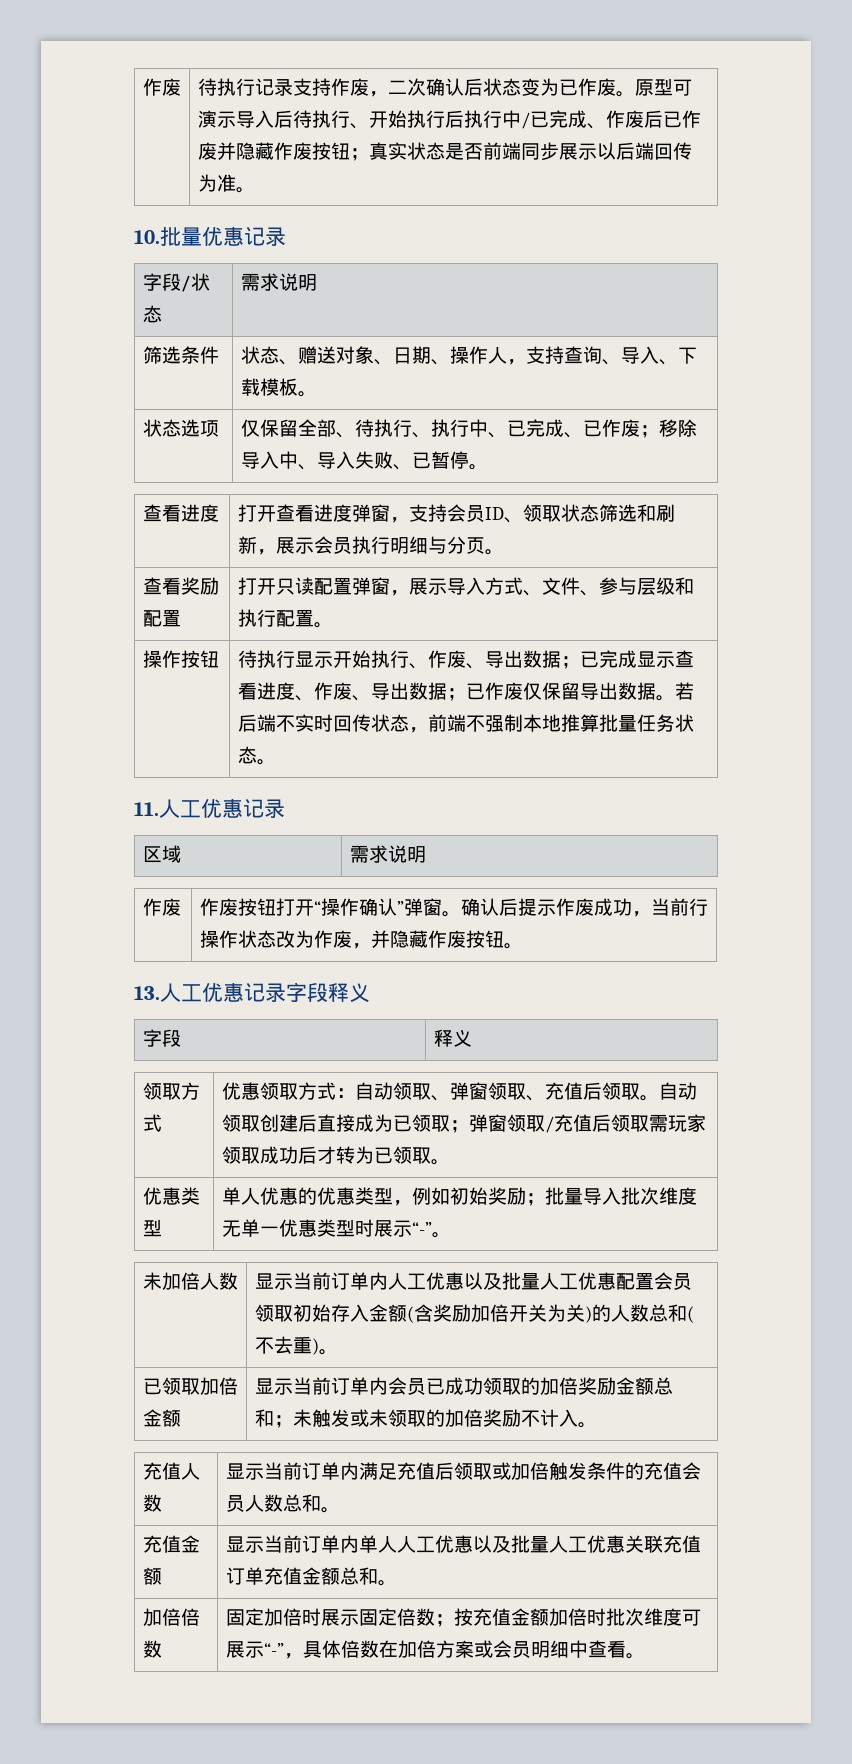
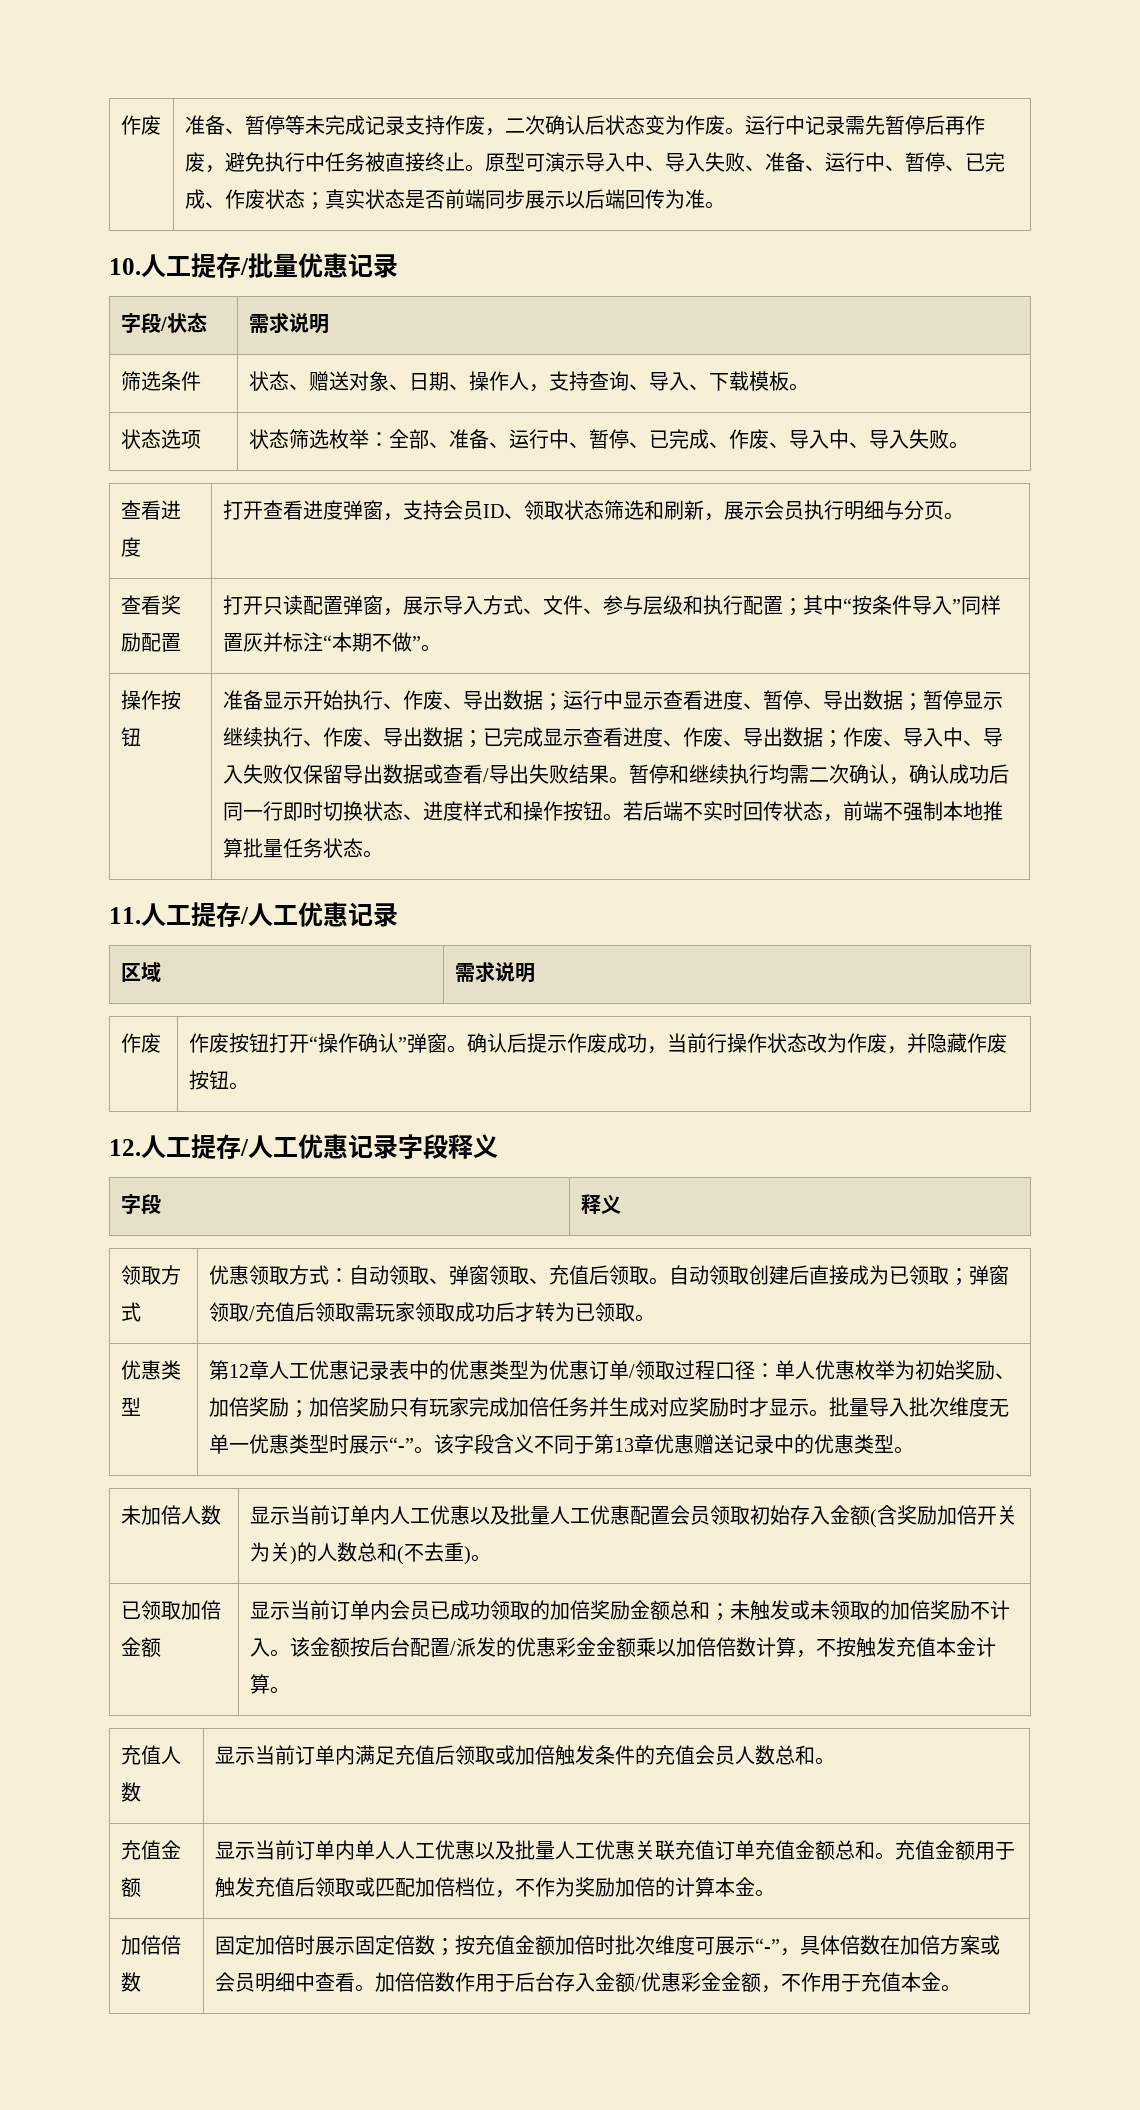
[142,78,181,96] [197,78,255,96] 作废 | 待执行 -> [120,115,161,135] [184,115,365,135] 作废 | 准备、暂停等未完成
[558,78,692,97] [197,110,701,129] [197,142,350,160] 已作废。原型可演示导入后待执行、开始执行后执行中/已完成、作废后已作废并隐藏作废按钮 -> [684,115,985,135] [184,152,1005,173] [184,189,305,209] 作废。运行中记录需先暂停后再作废，避免执行中任务被直接终止。原型可演示导入中、导入失败、准备、运行中、暂停、已完成、作废状态
(160, 237) none -> [141,253,249,278] 人工提存/
[240,419,697,438] [240,451,469,470] 仅保留全部、待执行、执行中、已完成、已作废；移除导入中、导入失败、已暂停 -> [248,429,949,449] 状态筛选枚举：全部、准备、运行中、暂停、已完成、作废、导入中、导入失败
(314, 618) none -> [782,595,1001,616] [222,632,421,652] ；其中“按条件导入”同样置灰并标注“本期不做”
[237,650,295,668] 待执行 -> [222,690,263,710] 准备
(580, 662) none -> [562,690,1003,711] [222,727,483,748] 运行中显示查看进度、暂停、导出数据；暂停显示继续执行、作废、导出数据；
[465,682,656,700] 已作废仅保留导出数据 -> [842,727,1003,747] [222,764,1009,785] [222,801,603,821] 作废、导入中、导入失败仅保留导出数据或查看/导出失败结果。暂停和继续执行均需二次确认，确认成功后同一行即时切换状态、进度样式和操作按钮
(201, 809) none -> [191,902,298,927] 提存/人工
[134,986,160,1000] 13. -> [109,1134,249,1159] 12.人工提存/
[221,1187,545,1206] 单人优惠的优惠类型，例如初始奖励； -> [208,1360,1015,1380] [208,1397,829,1418] 第12章人工优惠记录表中的优惠类型为优惠订单/领取过程口径：单人优惠枚举为初始奖励、加倍奖励；加倍奖励只有玩家完成加倍任务并生成对应奖励时才显示。
(451, 1235) none -> [433,1434,914,1454] 该字段含义不同于第13章优惠赠送记录中的优惠类型。
(597, 1425) none -> [289,1637,996,1658] [249,1674,290,1694] 该金额按后台配置/派发的优惠彩金金额乘以加倍倍数计算，不按触发充值本金计算。
(397, 1583) none -> [894,1840,1015,1860] [214,1877,775,1898] 充值金额用于触发充值后领取或匹配加倍档位，不作为奖励加倍的计算本金。
(645, 1656) none -> [374,1972,961,1993] 加倍倍数作用于后台存入金额/优惠彩金金额，不作用于充值本金。

